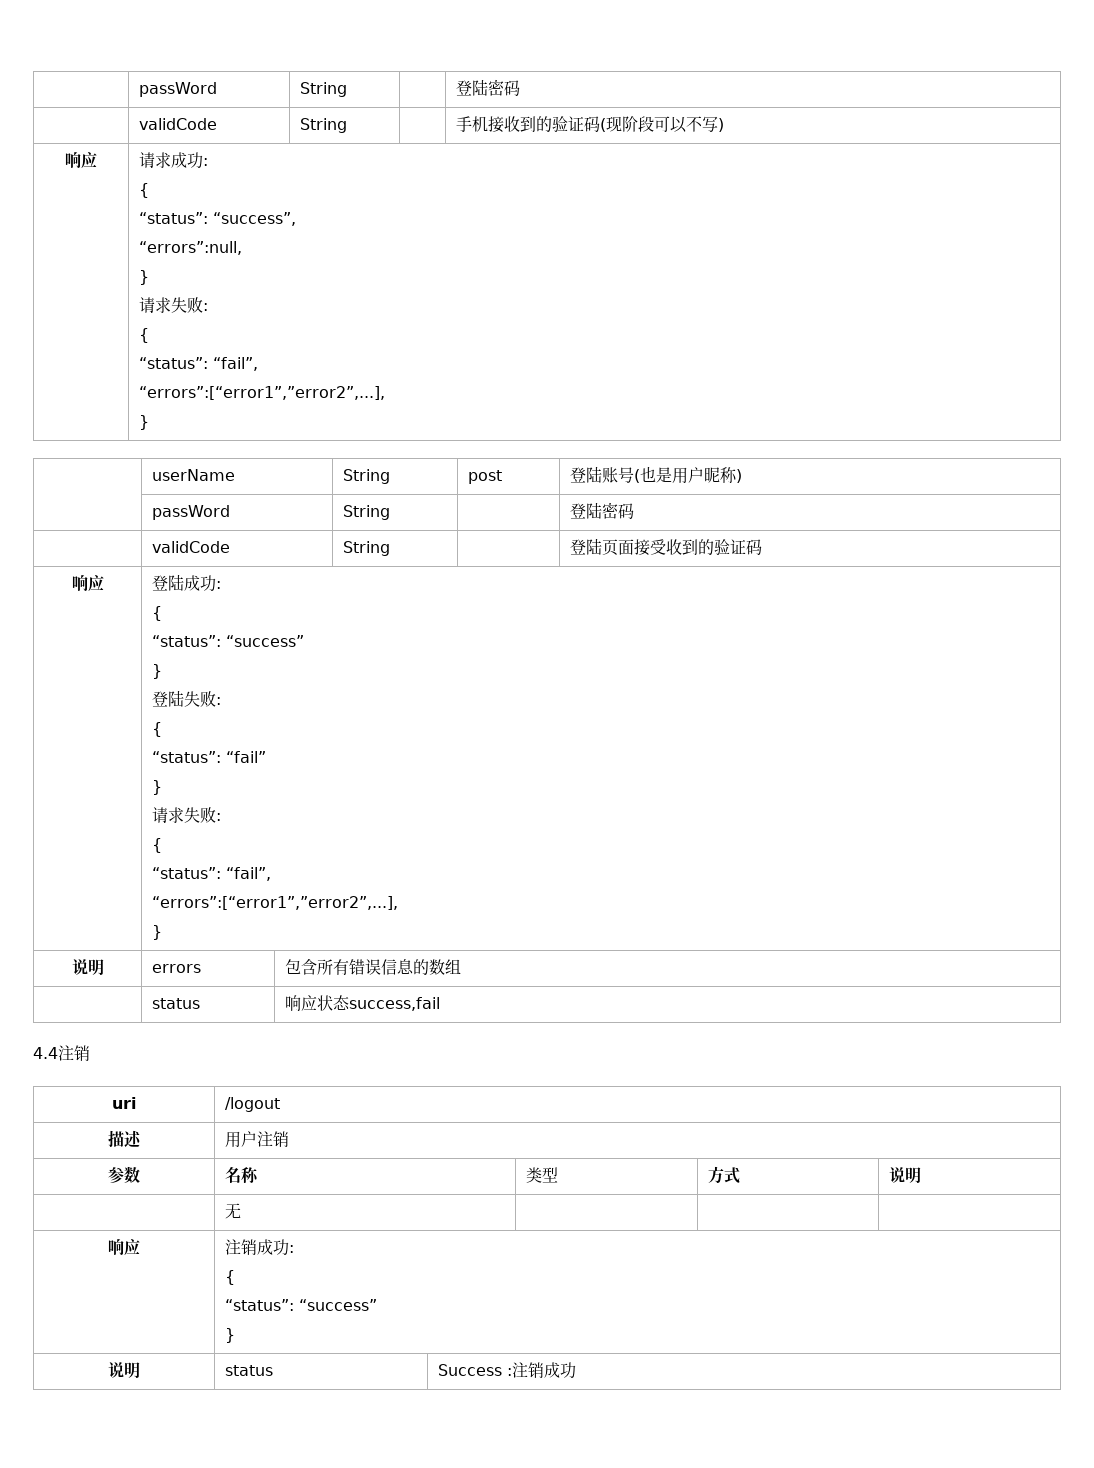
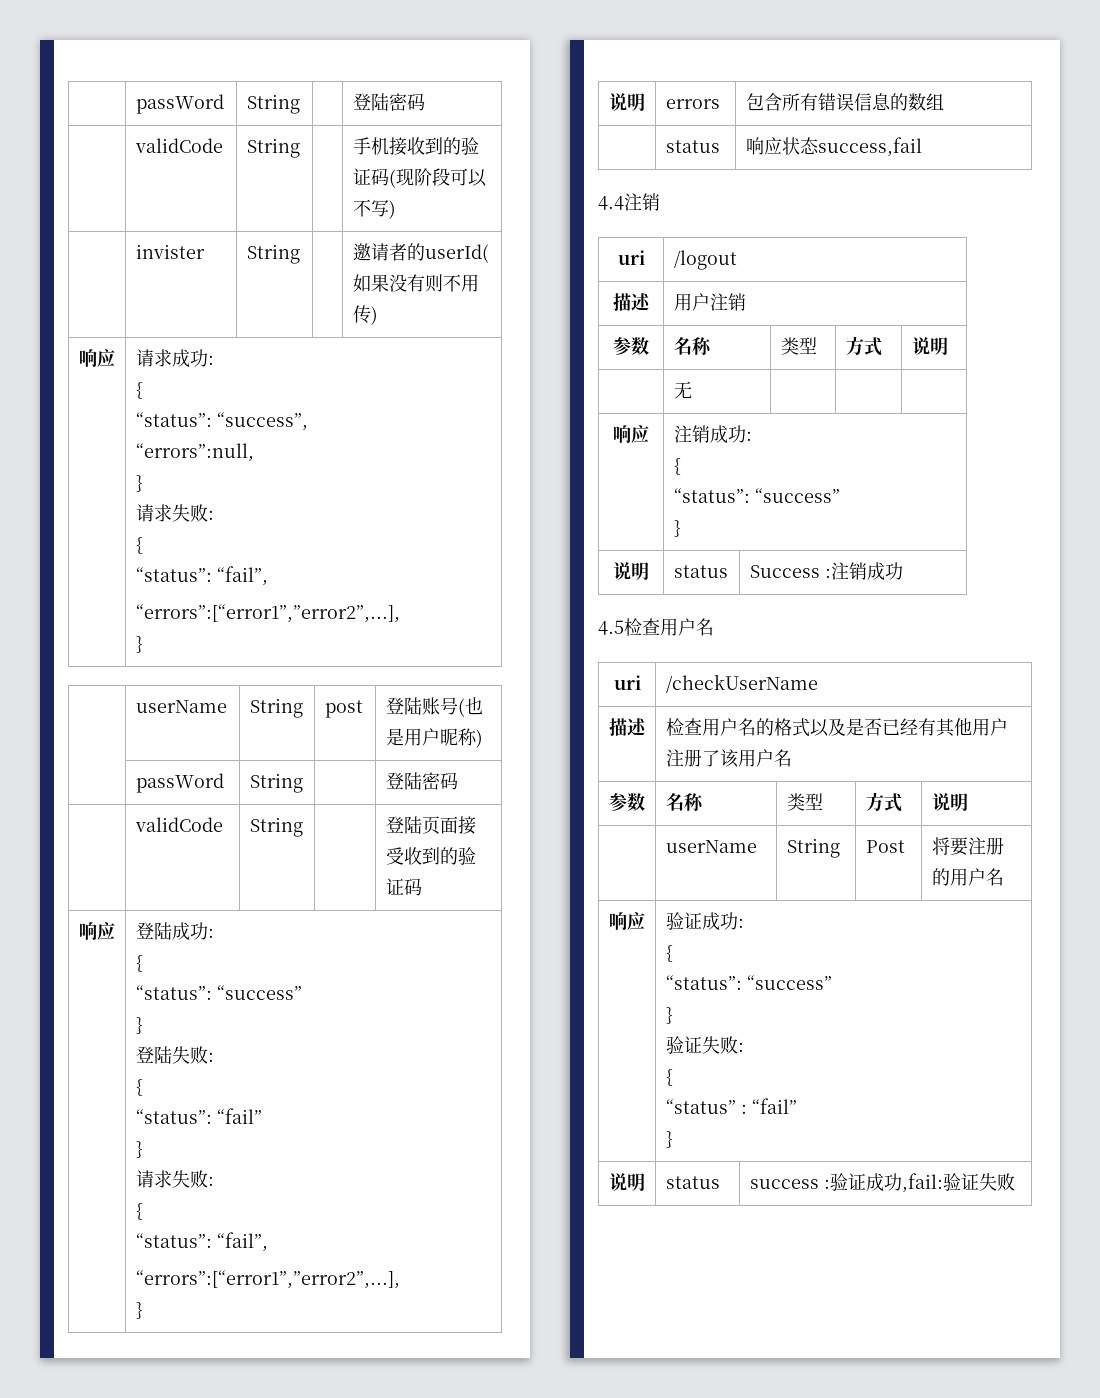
(724, 125) none -> [135,244,205,259] [246,244,300,264] [352,243,489,263] [352,274,479,292] [352,305,378,325] // | invister | String | | 邀请者的userId(如果没有则不用传)
(576, 1370) none -> [598,618,714,636] [613,675,641,690] [665,674,818,693] [609,718,647,736] [665,718,1008,737] [665,749,792,768] [609,793,645,811] [665,793,704,811] [786,793,823,811] [865,792,902,812] [931,793,968,811] [665,840,757,853] [786,838,840,858] [865,840,905,853] [931,837,1004,856] [931,868,1004,886] [609,912,645,931] [665,912,744,930] [665,945,673,962] [665,975,832,990] [665,1007,673,1024] [665,1036,744,1054] [665,1069,673,1086] [665,1098,797,1114] [665,1131,673,1148] [609,1173,645,1191] [665,1176,720,1189] [749,1173,1015,1193] // 4.5检查用户名 // uri | /checkUserName // 描述 | 检查用户名的格式以及是否已经有其他用户注册了该用户名 // 参数 | 名称 | 类型 | 方式 | 说明 // | userName | String | Post | 将要注册的用户名 // 响应 | 验证成功: // { // “status”: “success” // } // 验证失败: // { // “status” : “fail” // } // 说明 | status | success :验证成功,fail:验证失败

